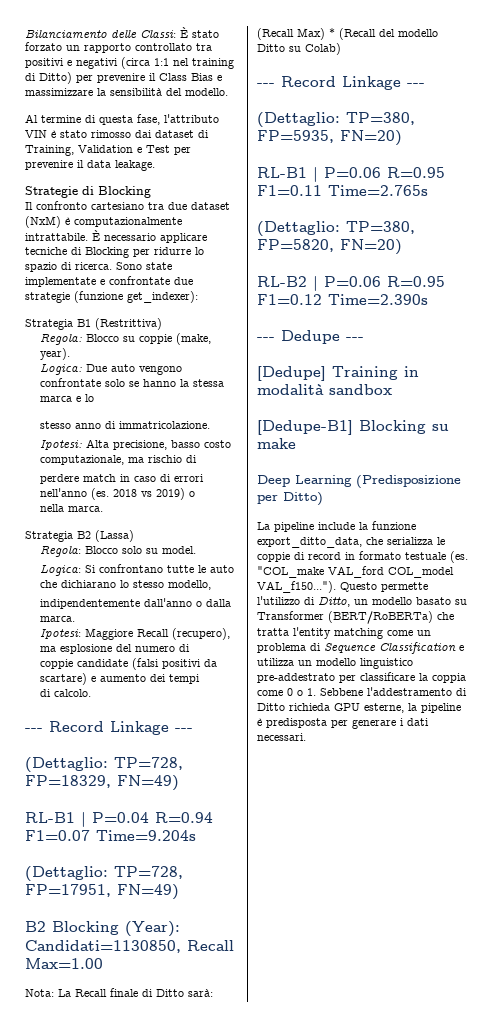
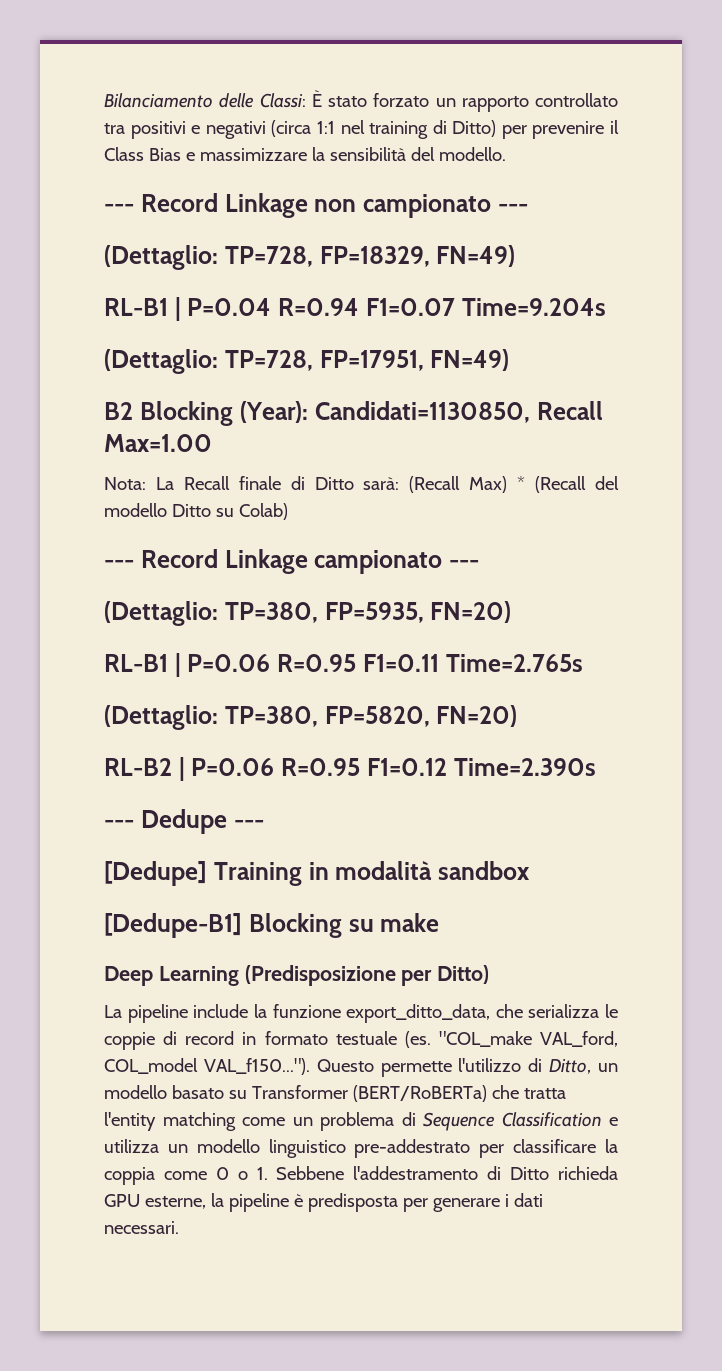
[25,114,219,125] [25,130,209,138] [25,145,191,156] [25,160,155,171] [25,186,151,198] [25,201,230,210] [25,216,182,228] [25,230,207,243] [25,247,204,258] [25,262,172,272] [25,276,193,287] [25,291,198,303] [25,318,162,330] [40,333,212,345] [40,348,71,360] [40,364,183,375] [40,378,225,387] [40,394,95,402] [40,421,211,429] [40,439,232,450] [40,455,198,465] [40,474,205,484] [40,488,196,500] [40,504,104,512] [25,530,134,542] [40,546,197,557] [40,564,235,576] [40,580,212,590] [40,598,232,609] [40,616,76,622] [40,628,231,640] [40,644,191,654] [40,658,218,670] [40,673,201,685] [40,689,92,697] [25,721,169,735] // Al termine di questa fase, l'attributo VIN è stato rimosso dai dataset di Training, Validation e Test per prevenire il data leakage. // Strategie di Blocking // Il confronto cartesiano tra due dataset (NxM) è computazionalmente intrattabile. È necessario applicare tecniche di Blocking per ridurre lo spazio di ricerca. Sono state implementate e confrontate due strategie (funzione get_indexer): // Strategia B1 (Restrittiva) // Regola: Blocco su coppie (make, year). // Logica: Due auto vengono confrontate solo se hanno la stessa marca e lo // stesso anno di immatricolazione. // Ipotesi: Alta precisione, basso costo computazionale, ma rischio di // perdere match in caso di errori nell'anno (es. 2018 vs 2019) o // nella marca. // Strategia B2 (Lassa) // Regola: Blocco solo su model. // Logica: Si confrontano tutte le auto che dichiarano lo stesso modello, // indipendentemente dall'anno o dalla marca. // Ipotesi: Maggiore Recall (recupero), ma esplosione del numero di // coppie candidate (falsi positivi da scartare) e aumento dei tempi // di calcolo. // --- Record Linkage -> [104,193,491,218] // --- Record Linkage non campionato
(401, 83) none -> [314,550,443,574] campionato
[328,566,384,578] VAL_ford -> [540,1031,619,1047] VAL_ford,

